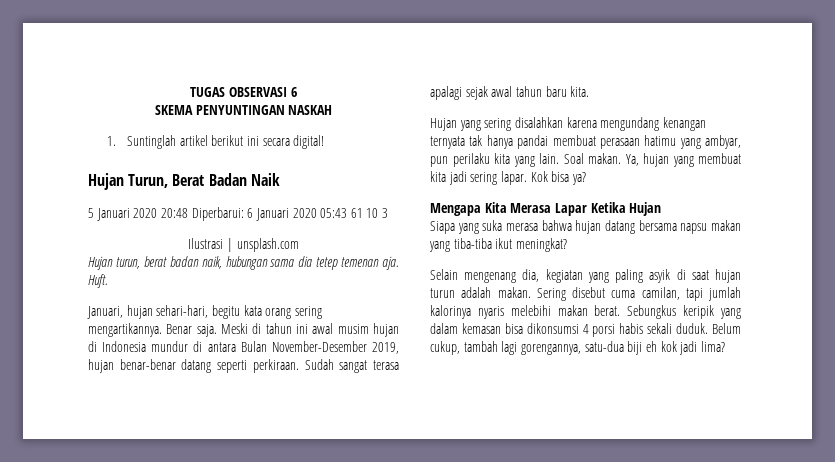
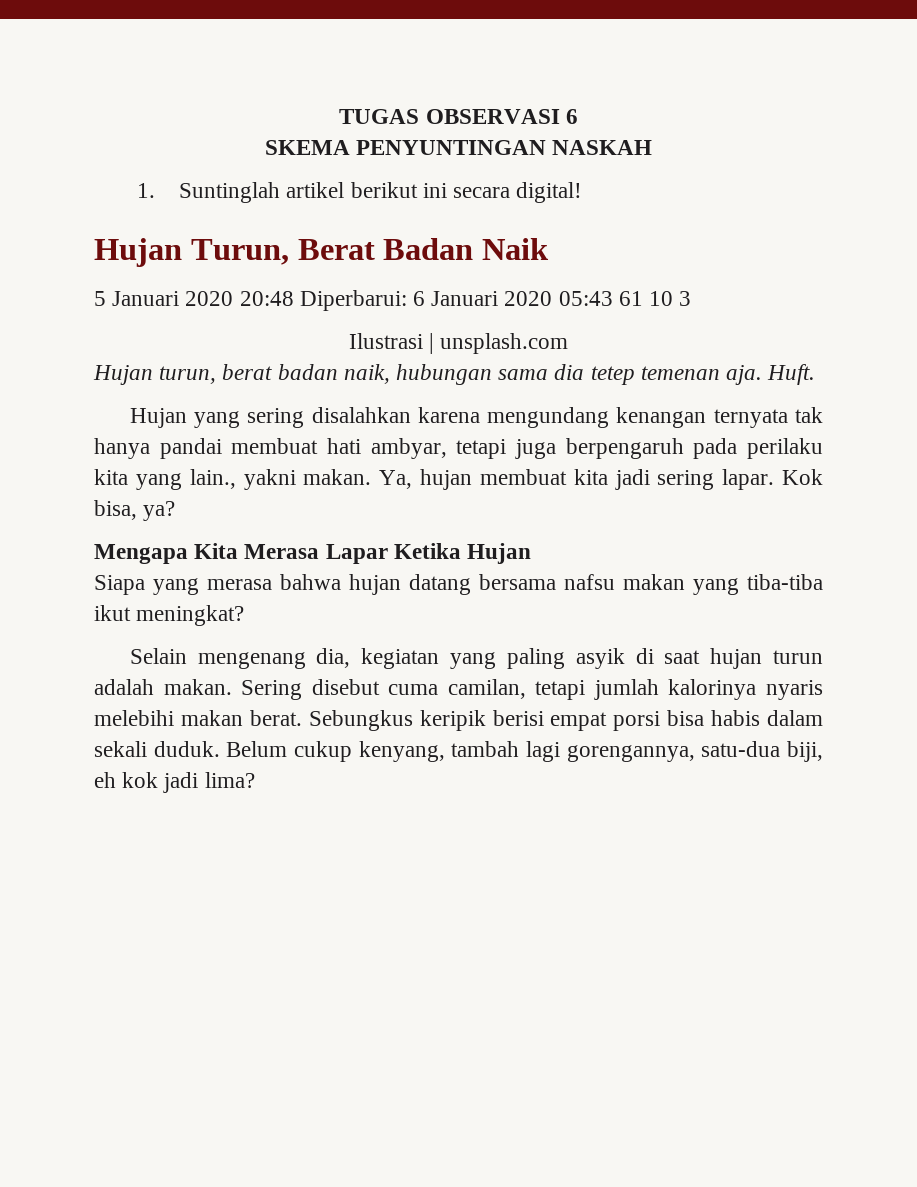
[87,305,322,319] [88,323,400,337] [88,341,399,354] [88,359,400,373] [430,86,590,100] // Januari, hujan sehari-hari, begitu kata orang sering mengartikannya. Benar saja. Meski di tahun ini awal musim hujan di Indonesia mundur di antara Bulan November-Desember 2019, hujan benar-benar datang seperti perkiraan. Sudah sangat terasa apalagi sejak awal tahun baru kita. -> (816, 374) none
[599,135,741,149] [430,156,448,167] perasaan hatimu yang ambyar, pun -> [327,438,738,459] hati ambyar, tetapi juga berpengaruh pada
[539,153,584,164] lain. Soal -> [189,469,296,490] lain., yakni
[672,156,694,167] yang -> (472, 479) none
[551,171,570,182] bisa -> [94,500,137,520] bisa,
[482,220,503,231] suka -> (199, 586) none
[680,223,708,234] napsu -> [564,574,615,590] nafsu
[685,288,703,301] tapi -> [535,680,586,700] tetapi
[720,308,741,319] [430,323,644,337] yang dalam kemasan bisa dikonsumsi 4 porsi habis -> [492,710,823,731] berisi empat porsi bisa habis dalam
[430,341,460,355] cukup, -> [294,741,445,762] cukup kenyang,
[627,341,643,355] biji -> [786,741,823,762] biji,

